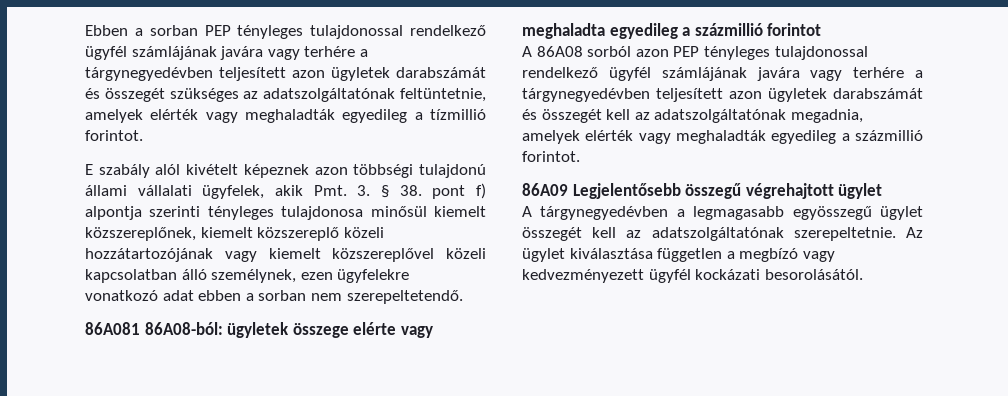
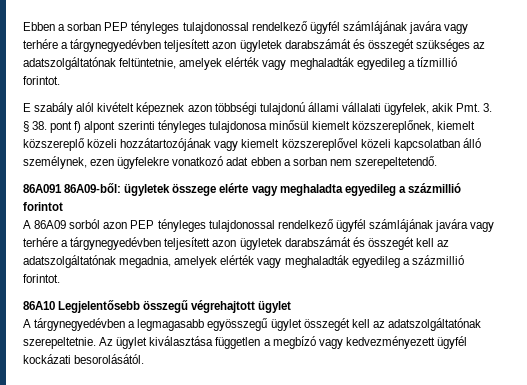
[85,206,142,220] alpontja -> [84,121,116,133] alpont
[85,322,223,335] 86A081 86A08-ból: -> [23,183,122,193] 86A091 86A09-ből:
[536,46,583,57] 86A08 -> [34,220,67,229] 86A09
[522,183,568,196] 86A09 -> [23,301,55,310] 86A10

